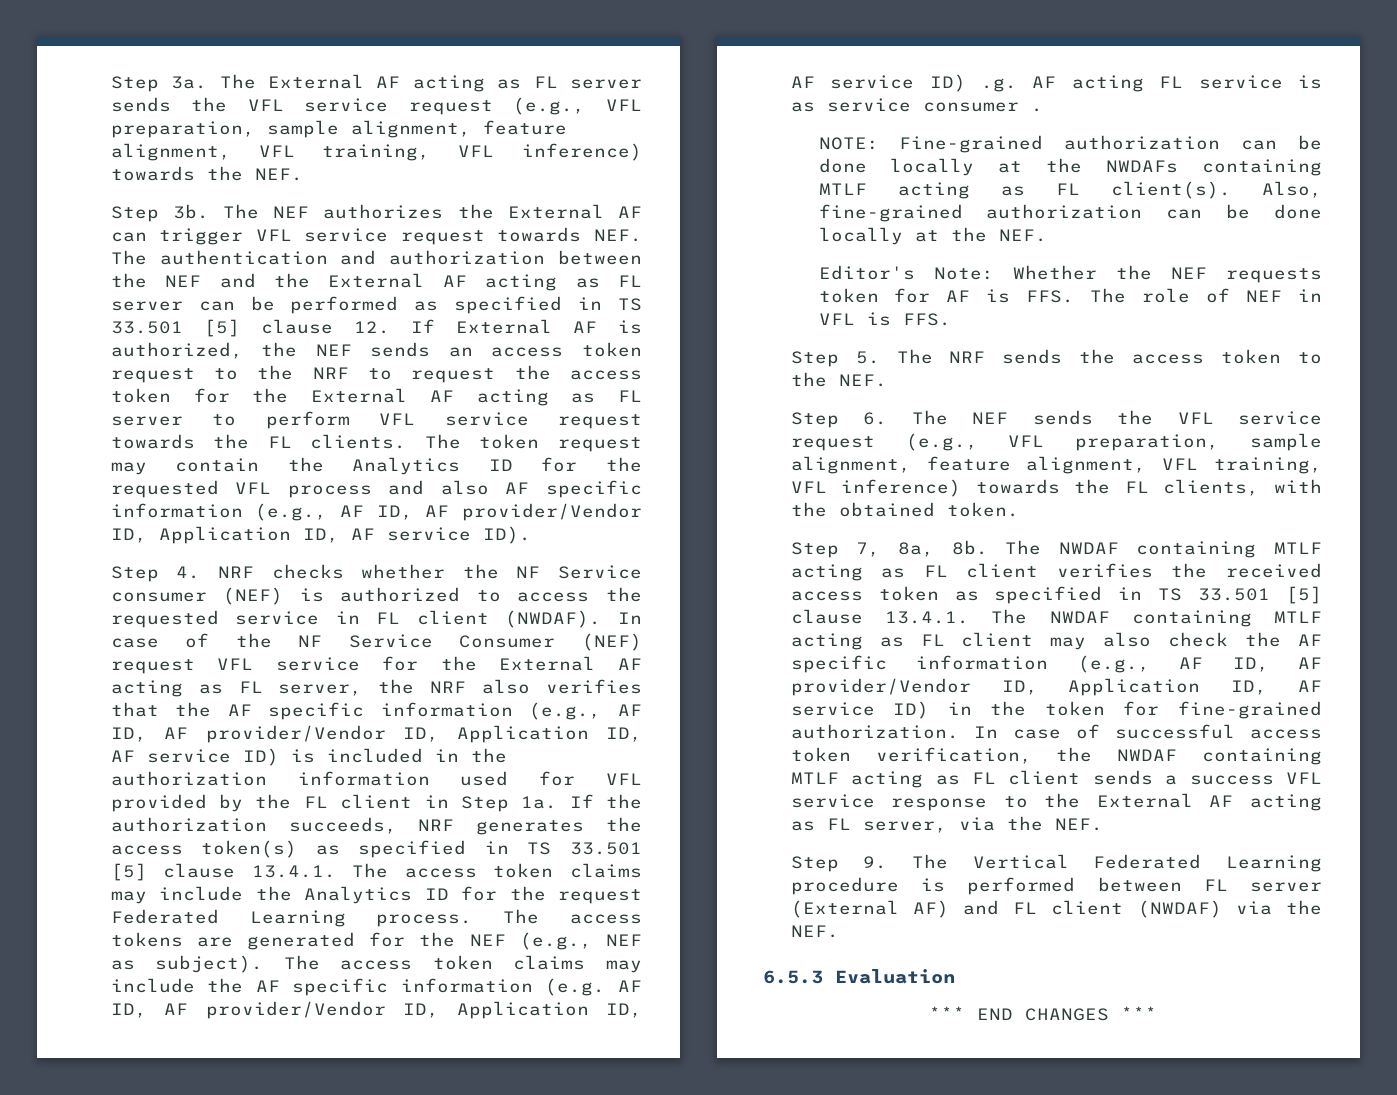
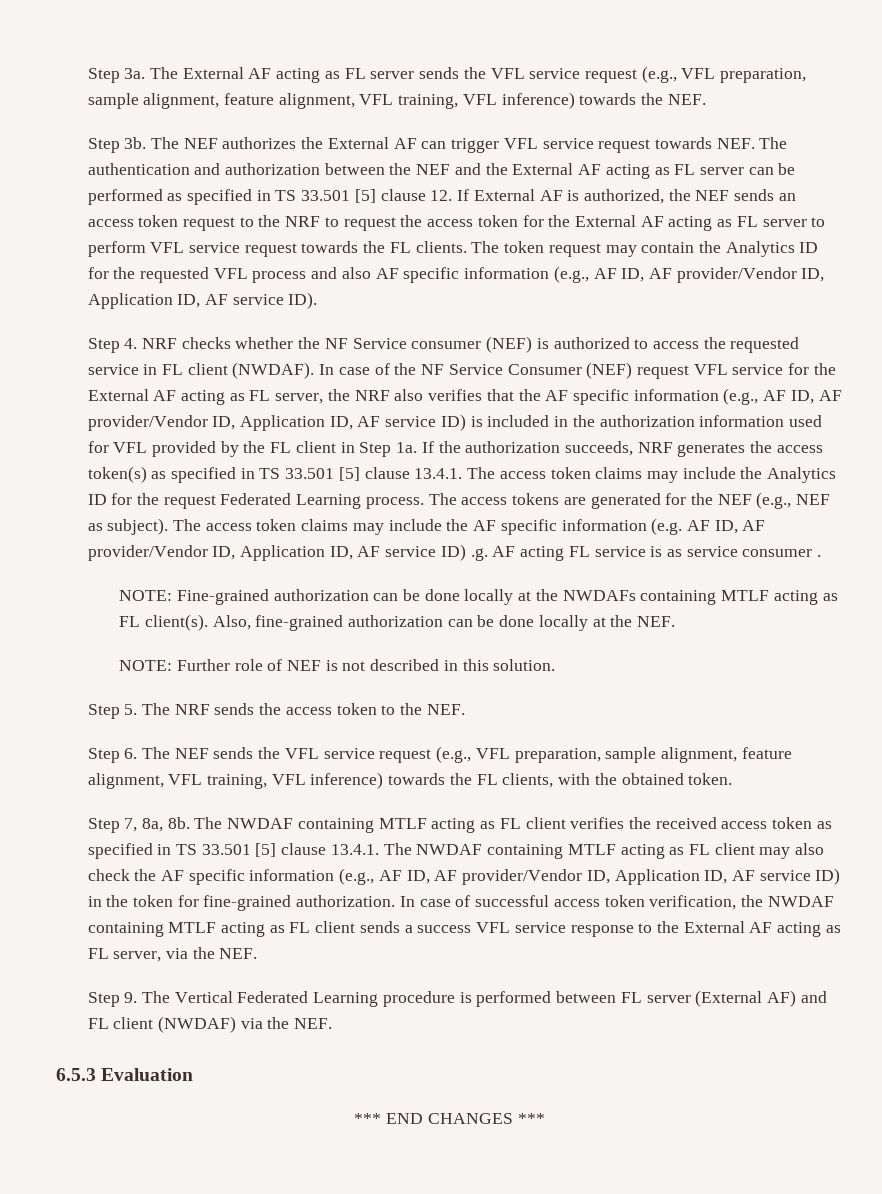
[818,265,1322,283] [818,288,1322,303] [818,312,951,326] Editor's Note: Whether the NEF requests token for AF is FFS. The role of NEF in VFL is FFS. -> [119,659,556,671] NOTE: Further role of NEF is not described in this solution.

